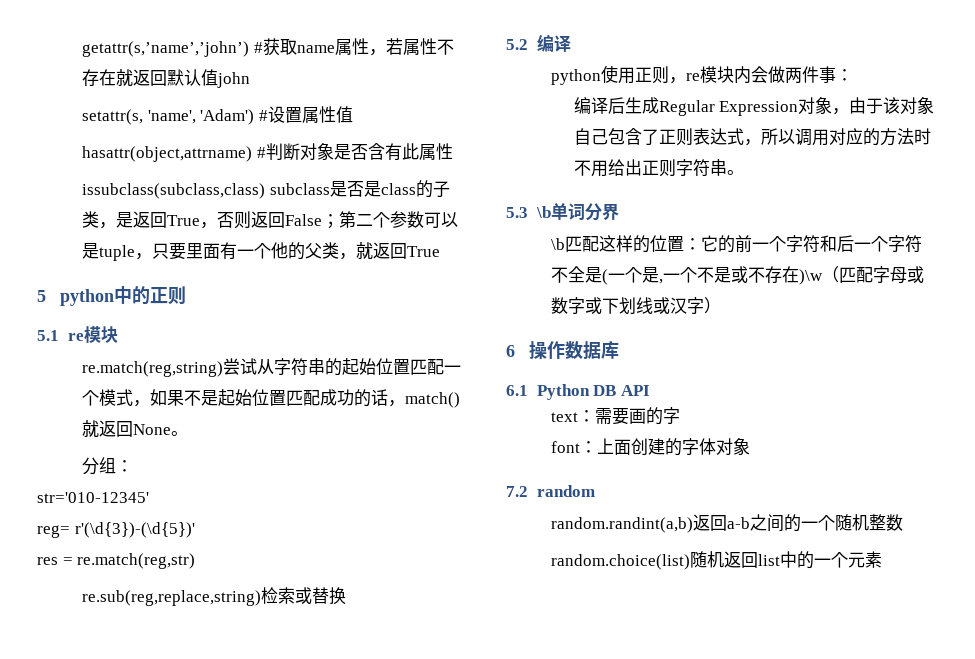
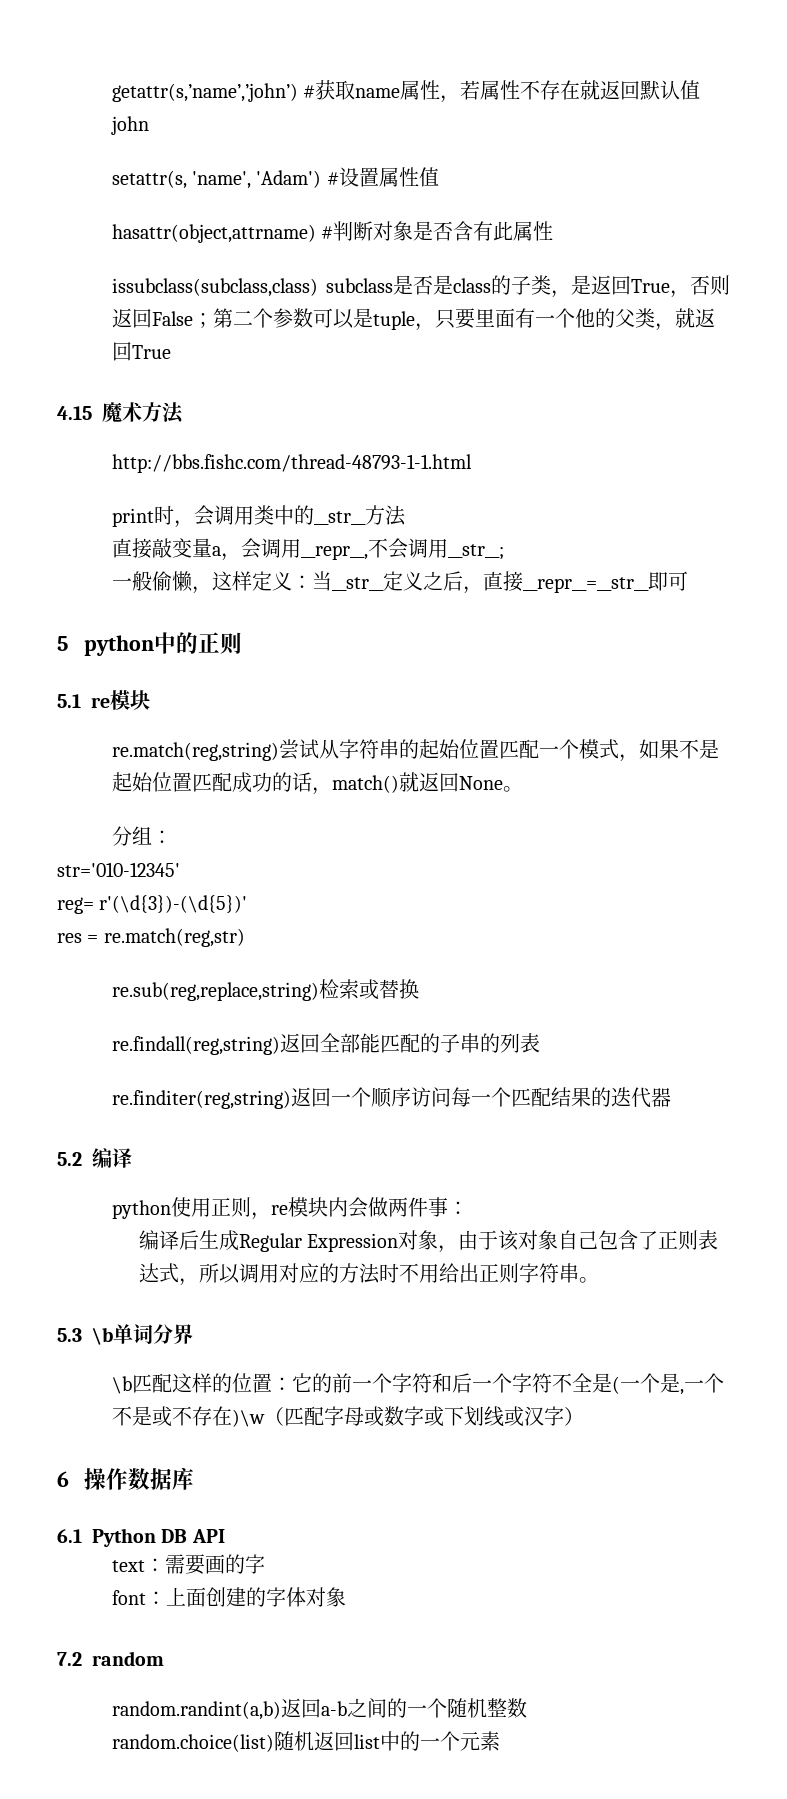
(441, 251) none -> [57,402,184,424] [111,454,472,473] [111,505,406,528] [111,538,504,561] [111,571,688,594] // 4.15魔术方法 // http://bbs.fishc.com/thread-48793-1-1.html // print时，会调用类中的__str__方法 // 直接敲变量a，会调用__repr__,不会调用__str__; // 一般偷懒，这样定义：当__str__定义之后，直接__repr__=__str__即可
(347, 596) none -> [111,1033,540,1055] [111,1087,671,1109] // re.findall(reg,string)返回全部能匹配的子串的列表 // re.finditer(reg,string)返回一个顺序访问每一个匹配结果的迭代器

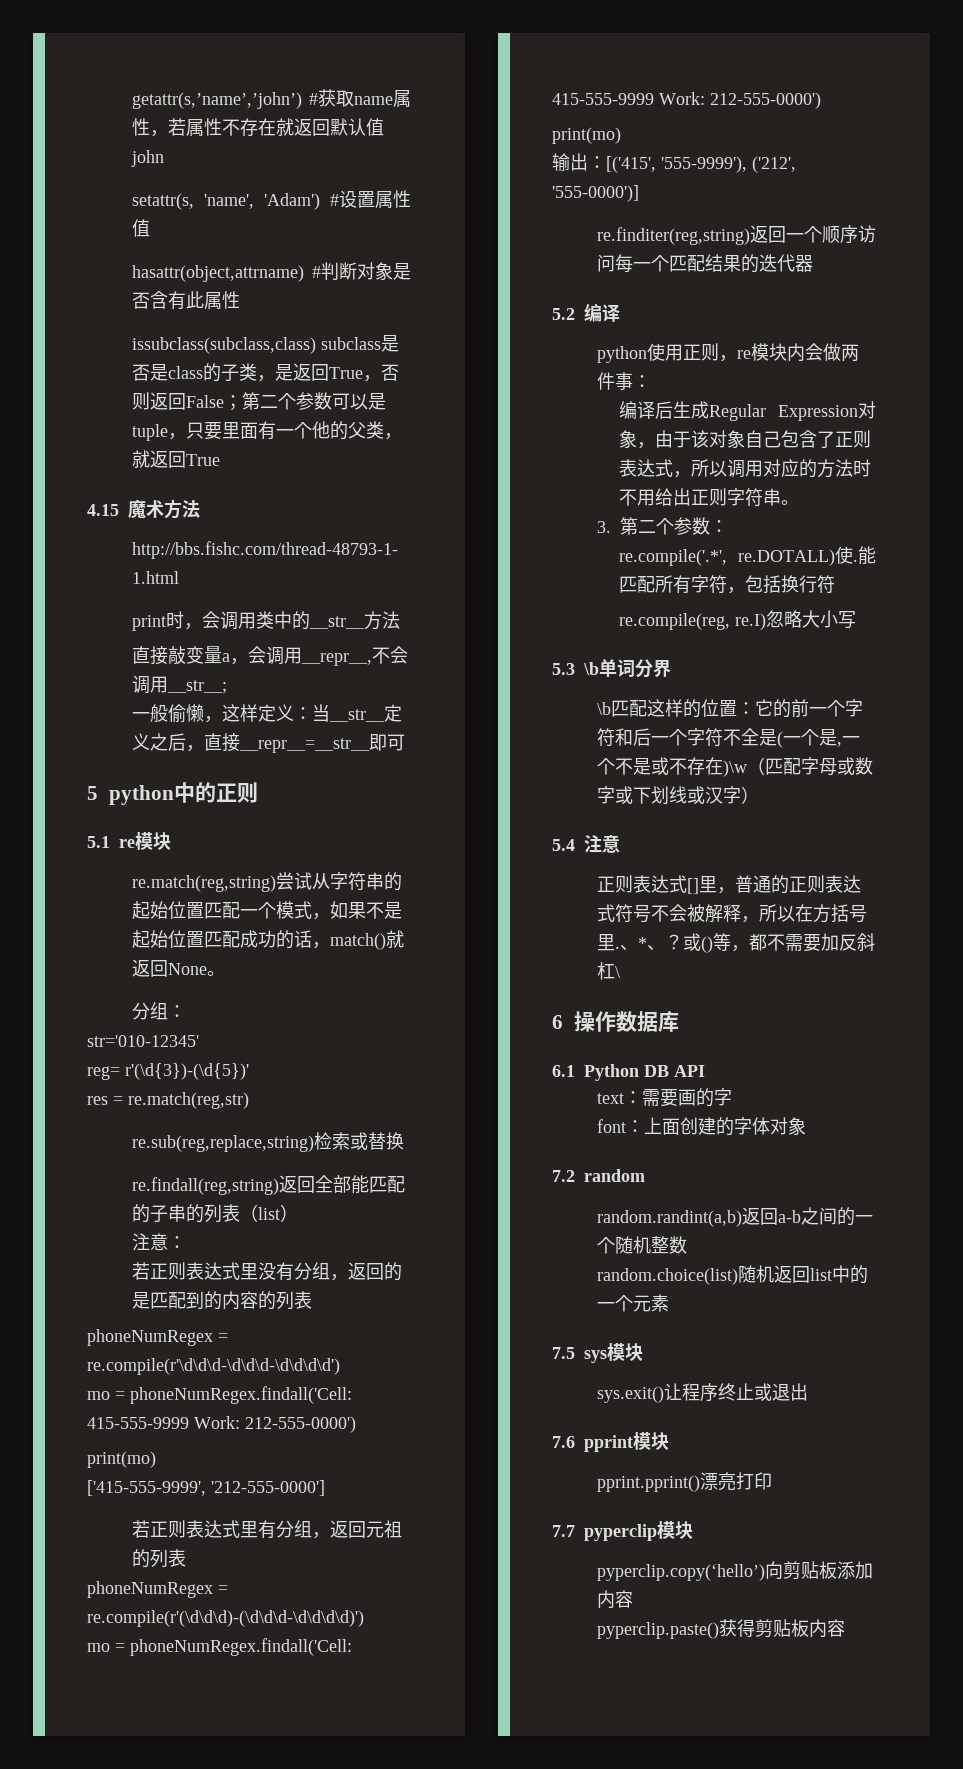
(540, 1043) none -> [239,1204,298,1222] [131,1233,186,1251] [131,1262,402,1281] [131,1291,312,1310] [87,1329,228,1346] [87,1358,340,1375] [87,1386,352,1404] [87,1416,356,1433] [87,1451,156,1468] [87,1480,325,1496] [131,1520,402,1539] [131,1549,186,1568] [87,1581,228,1598] [87,1610,364,1627] [87,1638,352,1656] [552,92,821,109] [552,127,621,144] [552,153,796,173] [552,185,639,202] （list） // 注意： // 若正则表达式里没有分组，返回的是匹配到的内容的列表 // phoneNumRegex = re.compile(r'\d\d\d-\d\d\d-\d\d\d\d') // mo = phoneNumRegex.findall('Cell: 415-555-9999 Work: 212-555-0000') // print(mo) // ['415-555-9999', '212-555-0000'] // 若正则表达式里有分组，返回元祖的列表 // phoneNumRegex = re.compile(r'(\d\d\d)-(\d\d\d-\d\d\d\d)') // mo = phoneNumRegex.findall('Cell: 415-555-9999 Work: 212-555-0000') // print(mo) // 输出：[('415', '555-9999'), ('212', '555-0000')]
(599, 1280) none -> [596,517,728,535] [619,546,876,566] [619,575,836,594] [619,610,857,630] // 3.第二个参数： // re.compile('.*', re.DOTALL)使.能匹配所有字符，包括换行符 // re.compile(reg, re.I)忽略大小写
(584, 1416) none -> [552,835,620,853] [596,875,861,894] [596,904,867,923] [596,933,875,953] [596,962,620,980] // 5.4注意 // 正则表达式[]里，普通的正则表达式符号不会被解释，所以在方括号里.、*、？或()等，都不需要加反斜杠\
(500, 1741) none -> [552,1343,643,1363] [596,1383,808,1403] [552,1432,669,1452] [596,1472,772,1492] [552,1521,693,1541] [596,1561,873,1581] [596,1590,633,1609] [596,1619,845,1639] // 7.5 sys模块 // sys.exit()让程序终止或退出 // 7.6 pprint模块 // pprint.pprint()漂亮打印 // 7.7 pyperclip模块 // pyperclip.copy(‘hello’)向剪贴板添加内容 // pyperclip.paste()获得剪贴板内容

